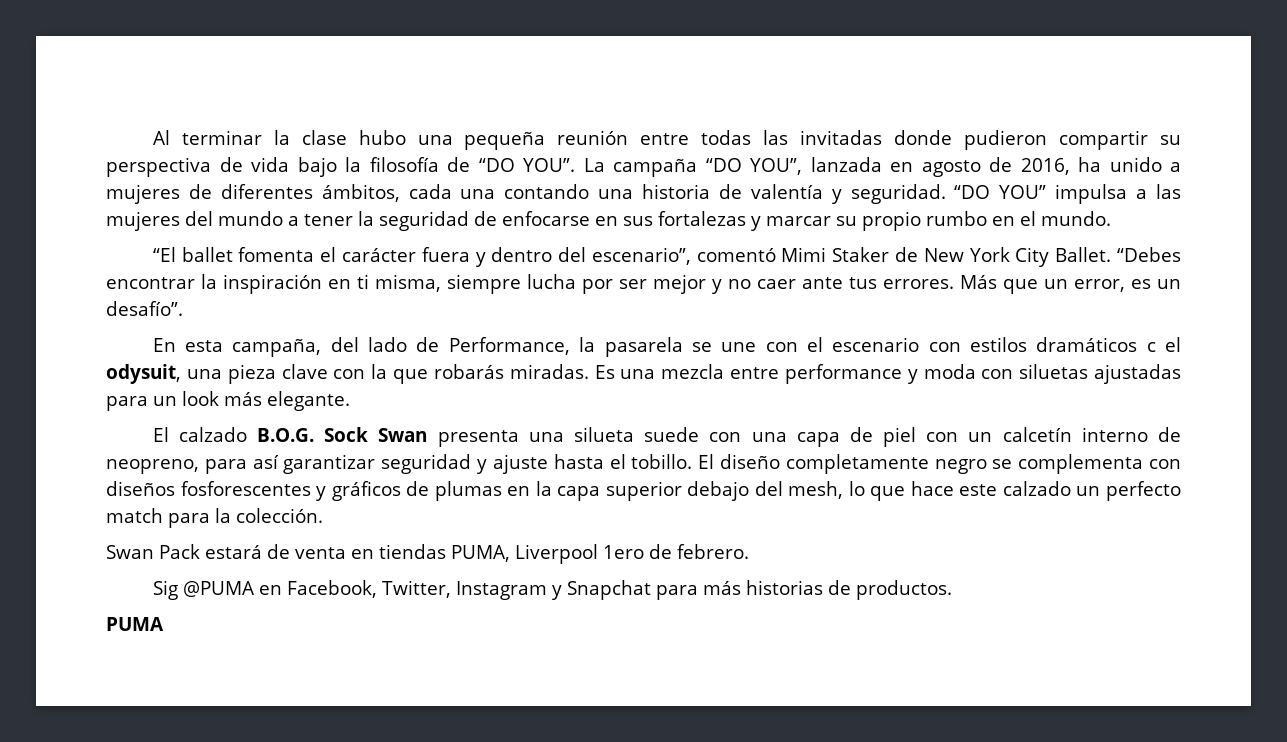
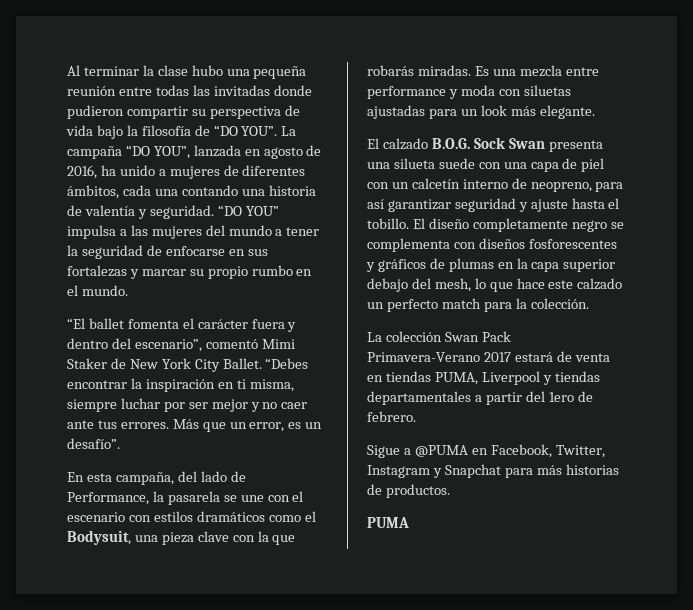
[527,274,576,289] lucha -> [120,398,160,409] luchar
[1146,337,1181,352] [106,364,181,384] c el odysuit, -> [268,511,316,522] [67,530,131,545] como el Bodysuit,
[106,544,200,559] Swan Pack -> [367,331,511,342] [367,352,511,362] La colección Swan Pack Primavera-Verano 2017
(598, 554) none -> [542,371,600,385] [367,391,545,405] y tiendas departamentales a partir del
[152,580,178,600] Sig -> [367,445,411,458] Sigue a

